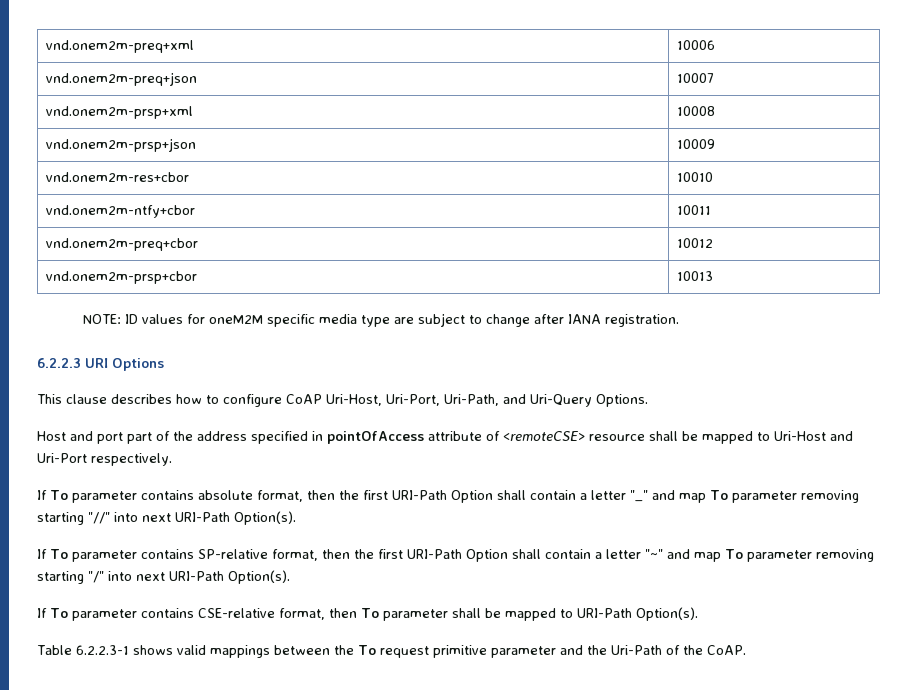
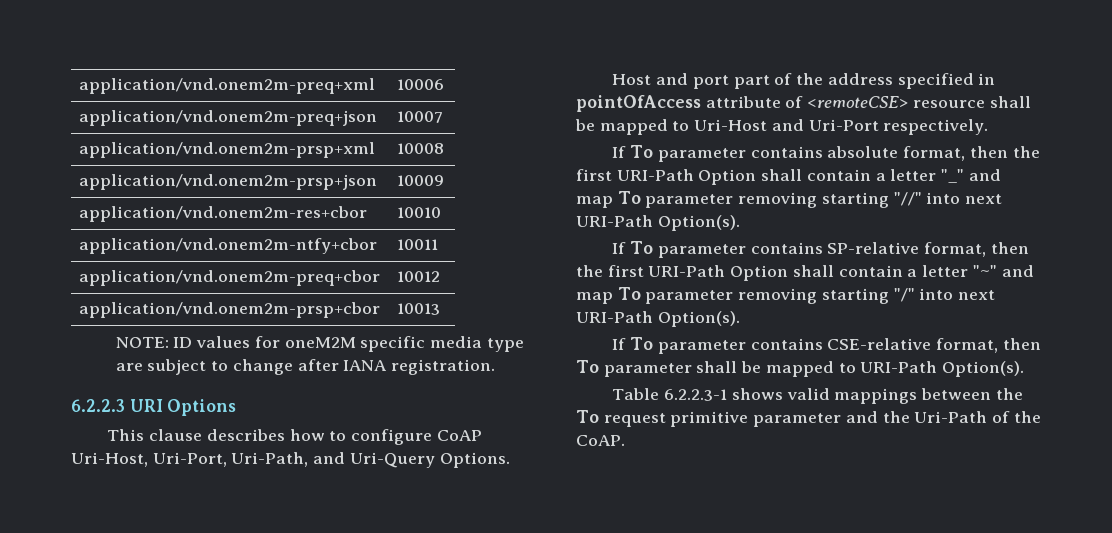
[46,40,195,53] vnd.onem2m-preq+xml -> [79,78,376,94] application/vnd.onem2m-preq+xml
[46,72,198,86] vnd.onem2m-preq+json -> [79,110,378,126] application/vnd.onem2m-preq+json
[46,106,194,119] vnd.onem2m-prsp+xml -> [79,142,376,158] application/vnd.onem2m-prsp+xml
[46,138,197,152] vnd.onem2m-prsp+json -> [79,174,378,190] application/vnd.onem2m-prsp+json
[46,172,190,182] vnd.onem2m-res+cbor -> [79,206,368,222] application/vnd.onem2m-res+cbor
[46,205,196,218] vnd.onem2m-ntfy+cbor -> [79,238,378,254] application/vnd.onem2m-ntfy+cbor
[46,238,199,251] vnd.onem2m-preq+cbor -> [79,270,381,286] application/vnd.onem2m-preq+cbor
[46,271,198,284] vnd.onem2m-prsp+cbor -> [79,302,381,318] application/vnd.onem2m-prsp+cbor

